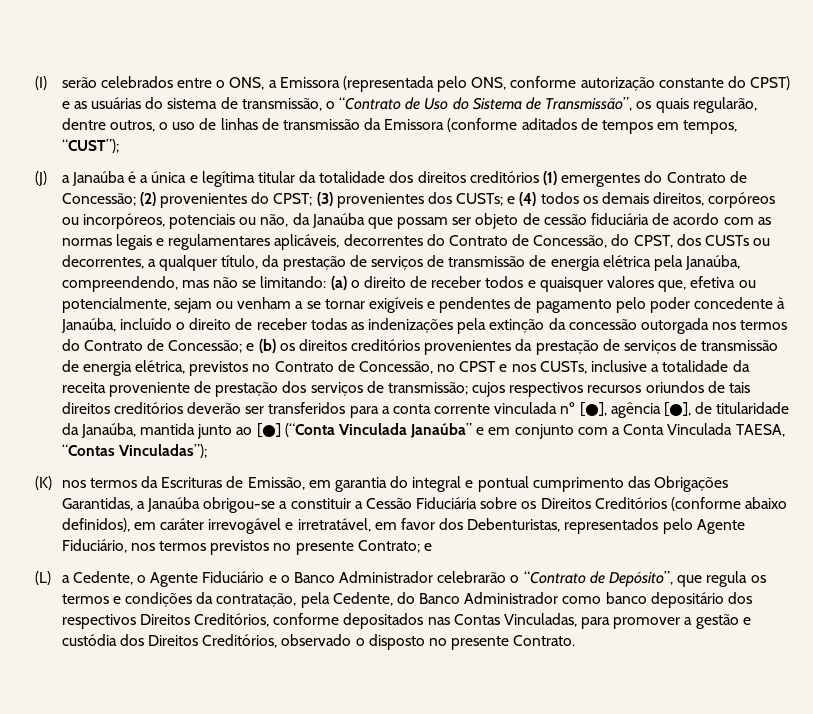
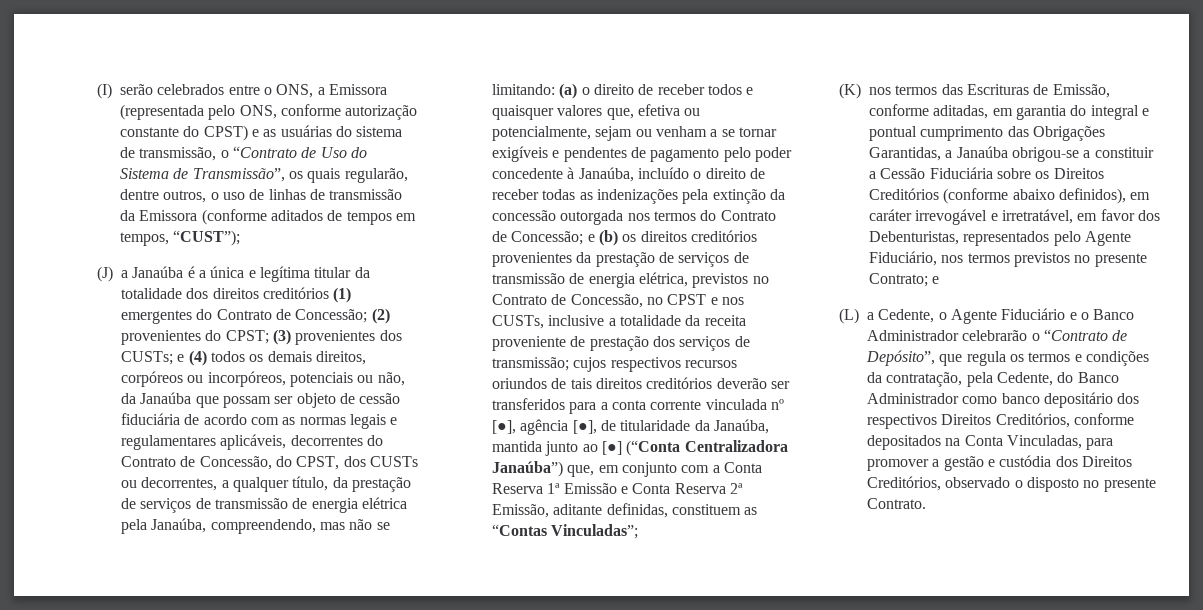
[338,423,485,438] Vinculada Janaúba” e -> [684,440,788,452] [492,461,595,477] Centralizadora Janaúba”) que,
[667,423,785,437] [61,444,207,458] Vinculada TAESA, “Contas Vinculadas”); -> [492,483,743,494] [492,503,758,518] [492,524,639,539] Reserva 1ª Emissão e Conta Reserva 2ª Emissão, aditante definidas, constituem as “Contas Vinculadas”;
[140,476,158,488] da -> [941,84,963,95] das
(305, 483) none -> [869,104,989,119] conforme aditadas,
[427,614,500,625] nas Contas -> [945,435,1003,446] na Conta

